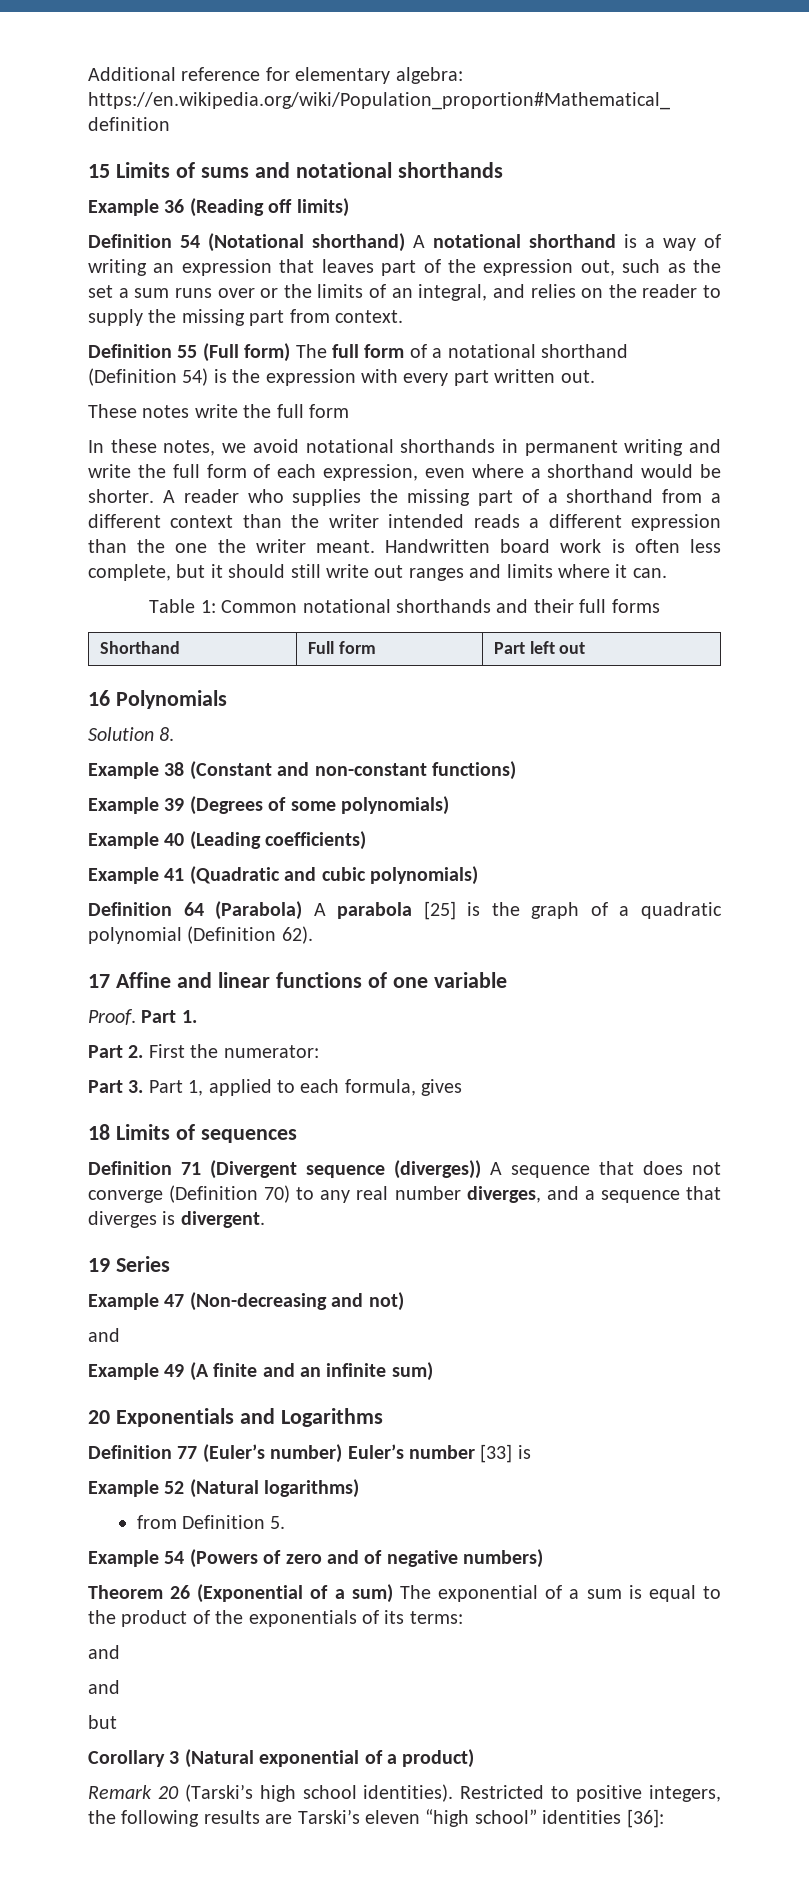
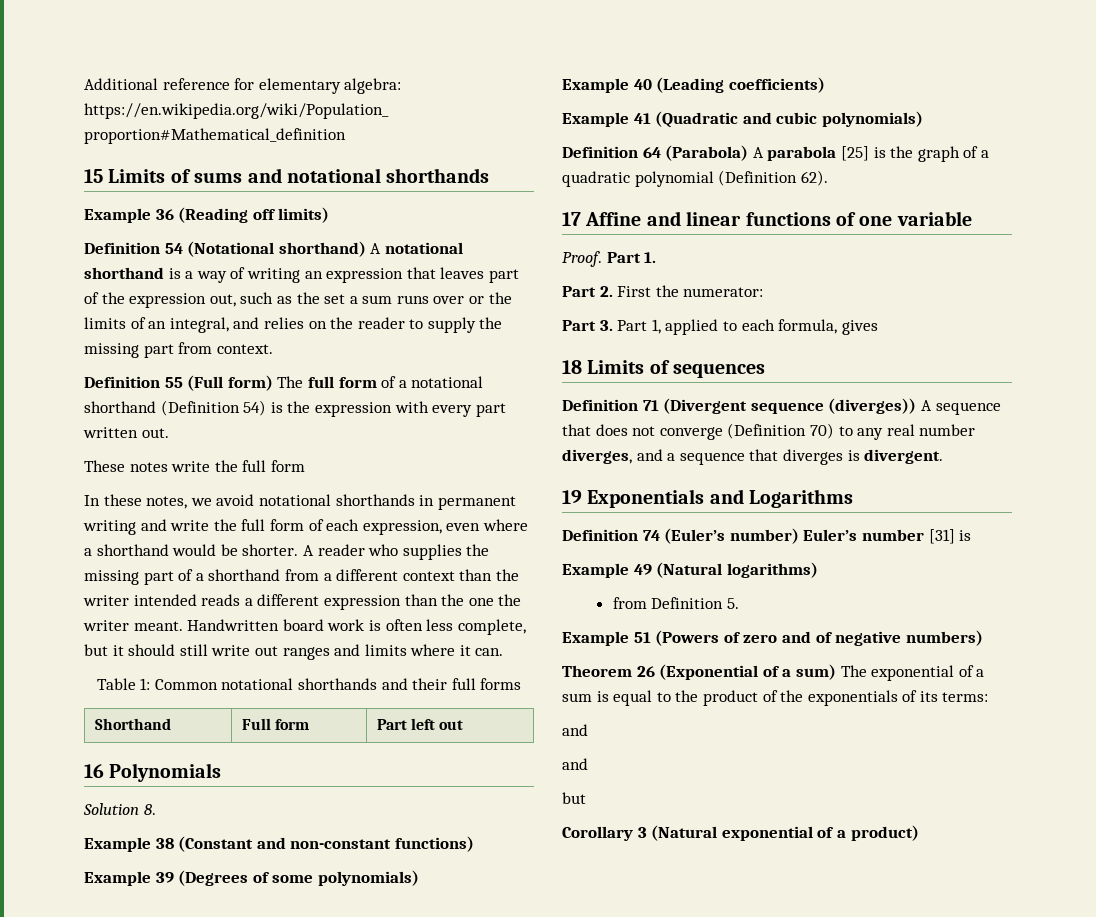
[115,1256,170,1272] [88,1292,404,1311] [88,1328,120,1342] [88,1362,433,1381] [88,1410,110,1424] Series // Example 47 (Non-decreasing and not) // and // Example 49 (A finite and an infinite sum) // 20 -> (582, 497) none
[177,1446,198,1459] 77 -> [642,530,660,541] 74
[480,1444,513,1463] [33] -> [928,529,955,544] [31]
[164,1481,185,1494] 52 -> [633,564,652,575] 49
[164,1551,185,1564] 54 -> [633,632,651,643] 51
[88,1784,722,1802] [88,1809,664,1828] // Remark 20 (Tarski’s high school identities). Restricted to positive integers, the following results are Tarski’s eleven “high school” identities [36]: -> (919, 833) none

